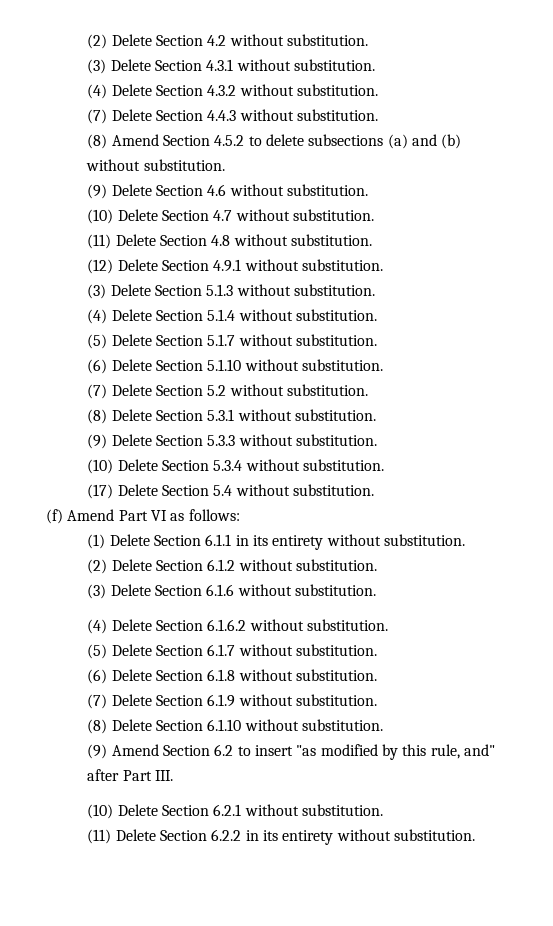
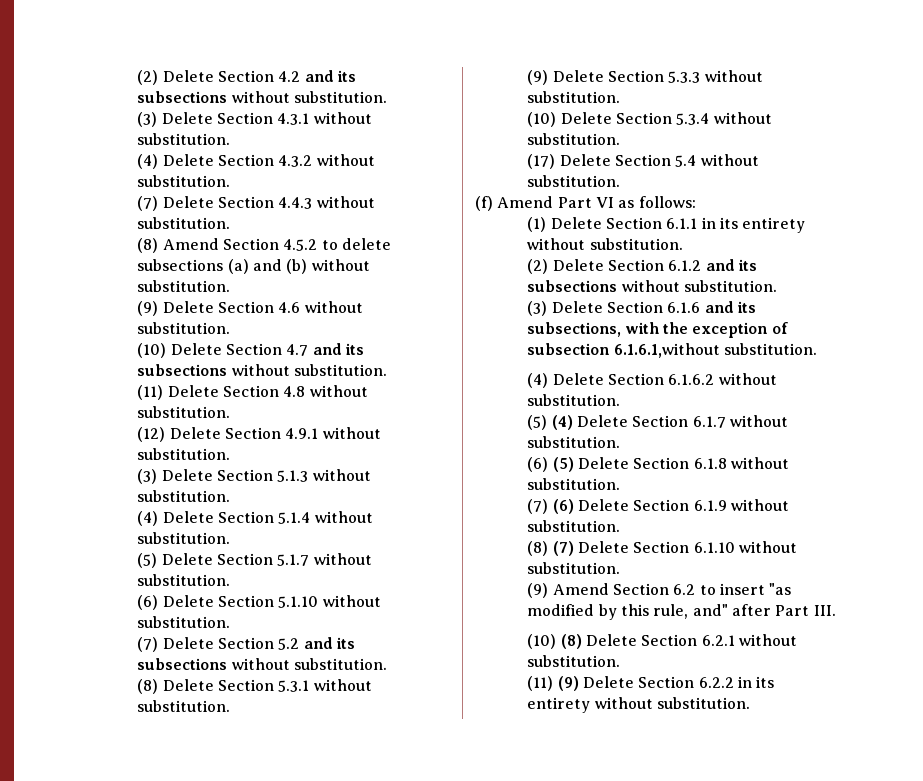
(227, 40) none -> [304,70,357,82] [137,91,228,103] and its subsections
(233, 215) none -> [312,343,365,355] [137,364,228,376] and its subsections
(227, 390) none -> [303,637,356,649] [137,658,228,670] and its subsections
(236, 565) none -> [705,259,758,271] [527,280,618,292] and its subsections
[237,584,292,596] without -> [704,301,757,313] [527,322,788,338] [527,343,720,358] and its subsections, with the exception of subsection 6.1.6.1,without
(108, 651) none -> [551,415,573,430] (4)
(108, 676) none -> [552,457,574,472] (5)
(108, 701) none -> [552,499,574,514] (6)
(108, 726) none -> [552,541,574,556] (7)
(114, 811) none -> [560,634,582,649] (8)
(112, 836) none -> [557,676,579,691] (9)

